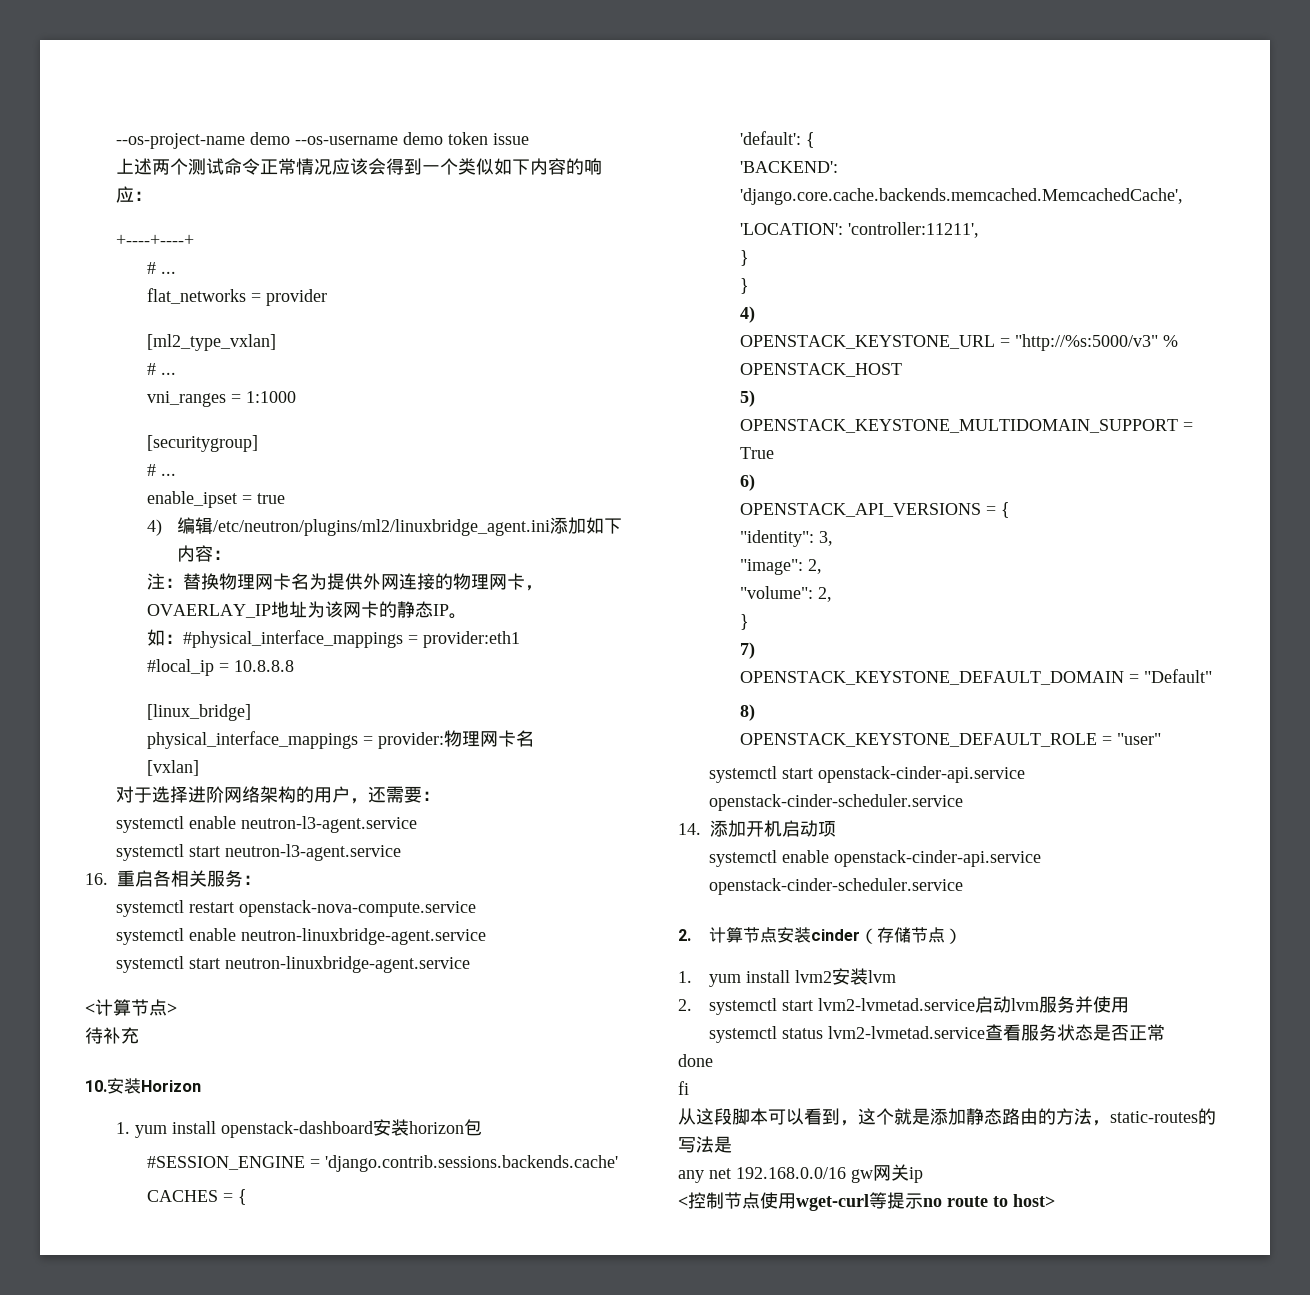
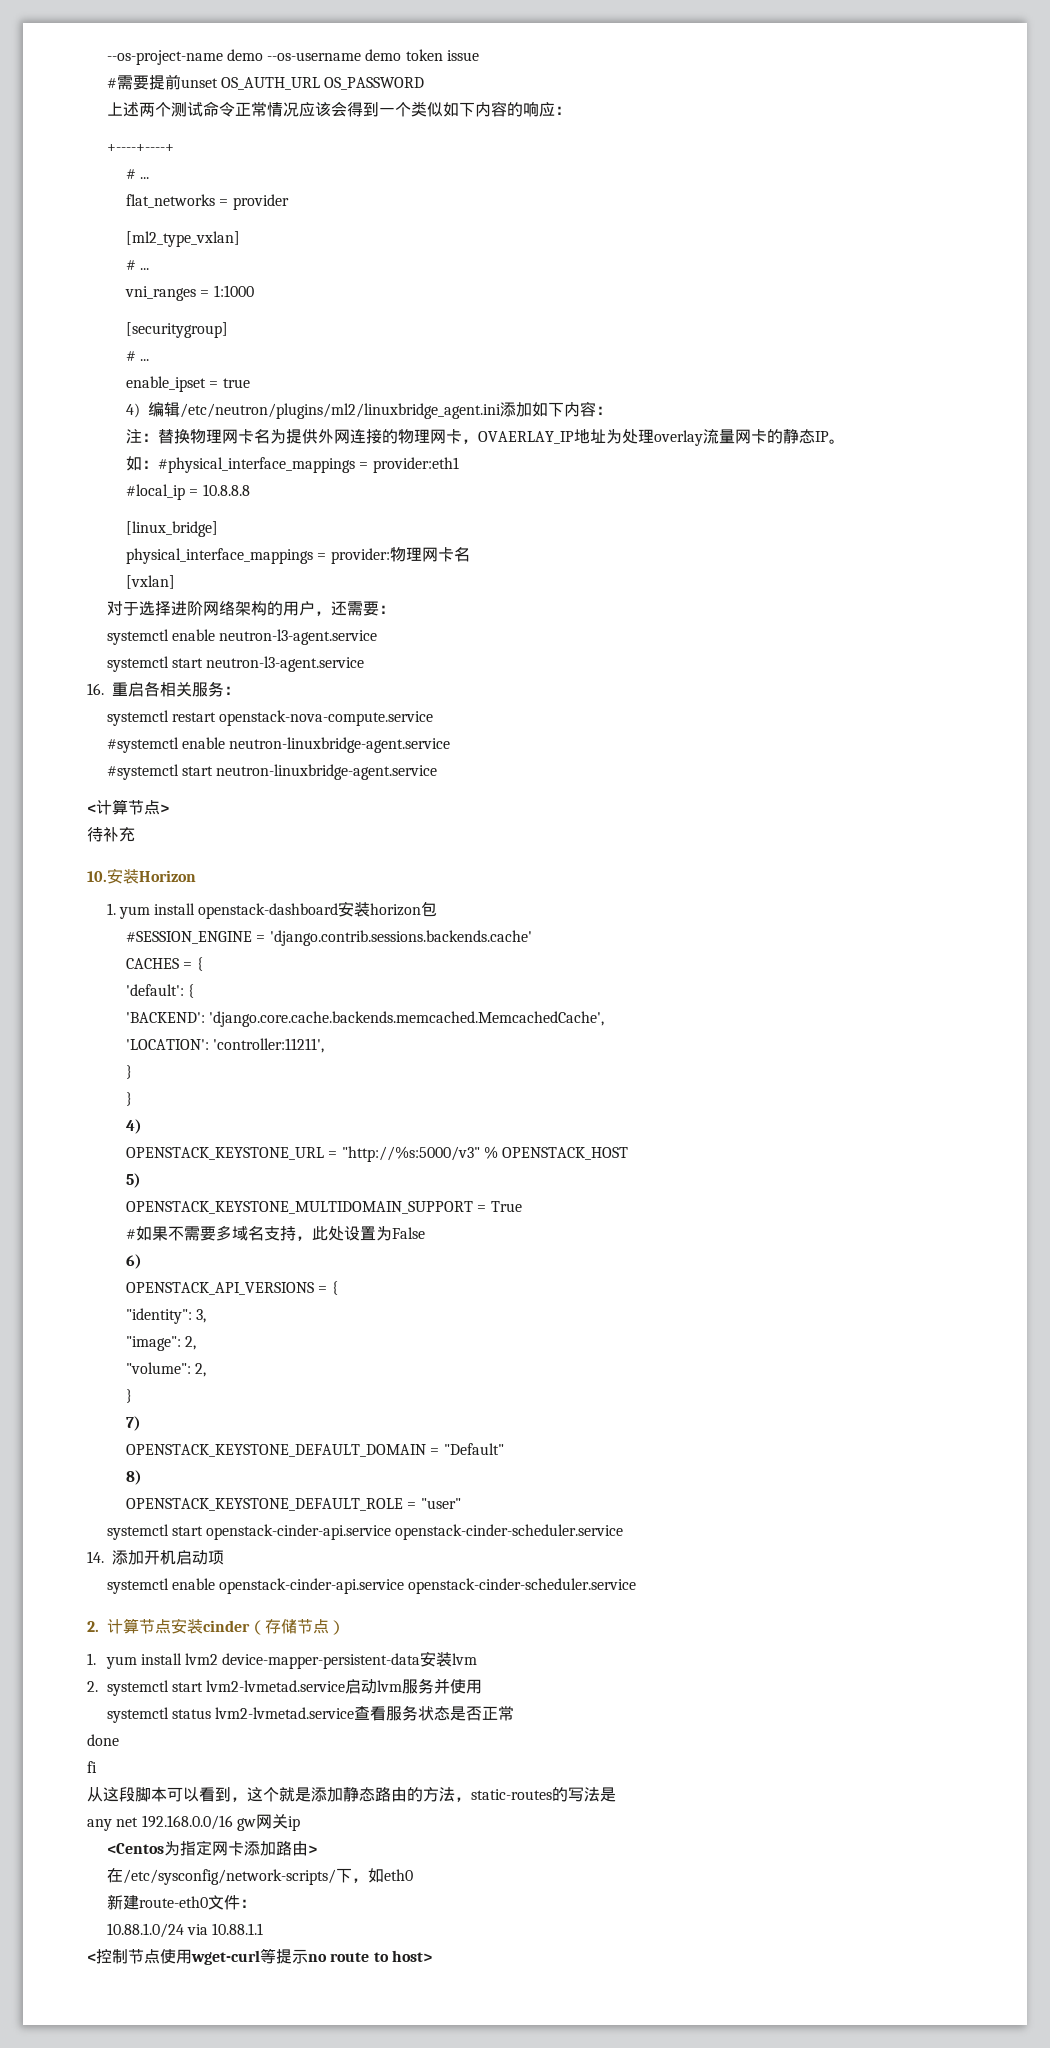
(529, 139) none -> [106,74,425,90] // #需要提前unset OS_AUTH_URL OS_PASSWORD
[324,601,343,618] 该 -> [622,429,736,446] 处理overlay流量
[115,928,184,945] systemctl -> [106,737,179,753] #systemctl
[115,956,184,973] systemctl -> [106,764,179,780] #systemctl
(774, 453) none -> [126,1225,426,1241] // #如果不需要多域名支持，此处设置为False
(832, 976) none -> [222,1653,421,1669] device-mapper-persistent-data
(923, 1175) none -> [106,1840,317,1856] [106,1868,413,1885] [106,1894,256,1910] [106,1923,264,1938] // <Centos为指定网卡添加路由> // 在/etc/sysconfig/network-scripts/下，如eth0 // 新建route-eth0文件： // 10.88.1.0/24 via 10.88.1.1

